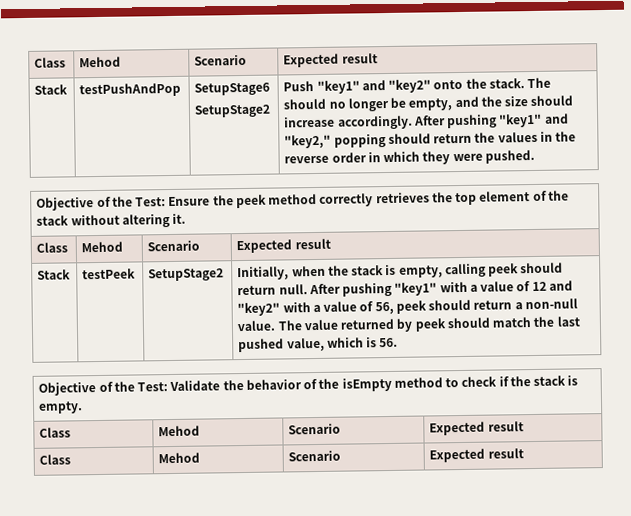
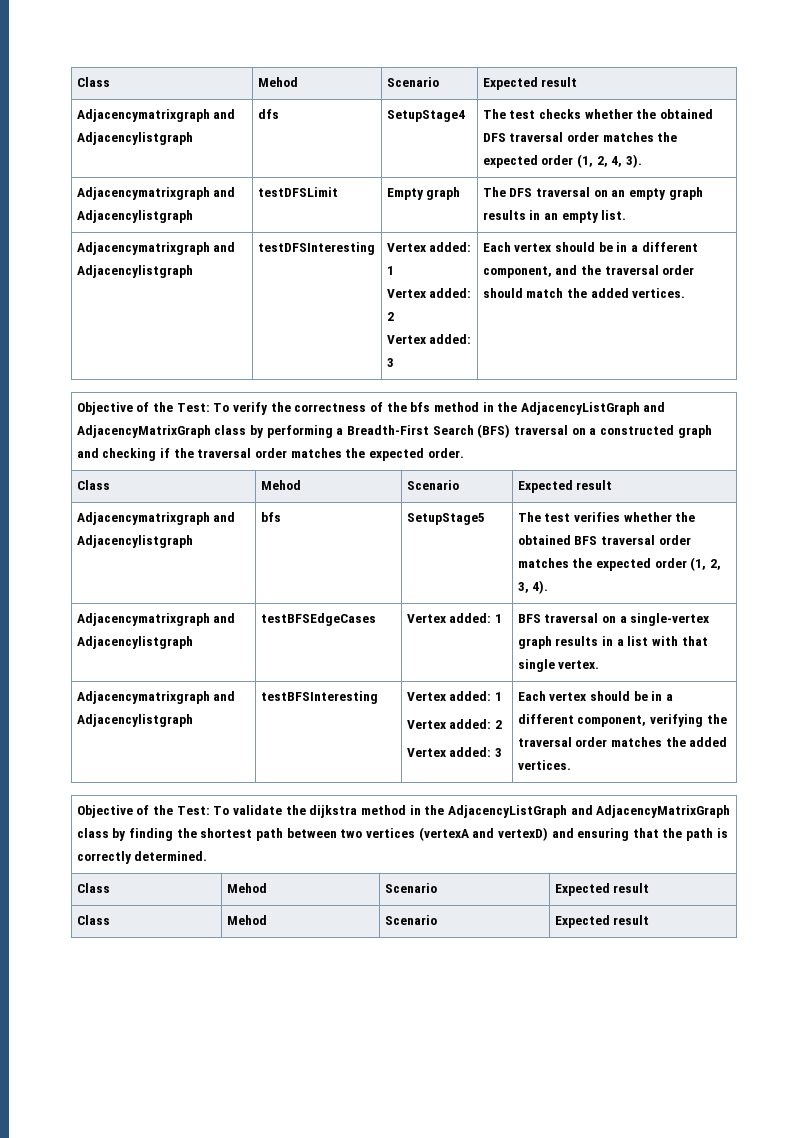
[34,57,67,68] [79,56,122,68] [194,54,248,66] [283,53,378,68] [34,84,69,95] [79,82,182,98] [194,82,271,96] [194,104,272,118] [283,77,552,94] [283,95,574,112] [284,113,569,130] [284,131,577,149] [284,149,535,165] [36,190,569,211] [36,213,187,228] [36,242,69,253] [81,241,124,253] [147,240,201,252] [236,238,331,254] [37,269,72,280] [82,268,137,280] [148,268,225,282] [237,262,564,281] [237,280,573,297] [237,298,578,317] [237,316,580,332] [238,337,399,353] [38,375,579,396] [38,401,84,414] Class | Mehod | Scenario | Expected result // Stack | testPushAndPop | SetupStage6 // SetupStage2 | Push "key1" and "key2" onto the stack. The should no longer be empty, and the size should increase accordingly. After pushing "key1" and "key2," popping should return the values in the reverse order in which they were pushed. // Objective of the Test: Ensure the peek method correctly retrieves the top element of the stack without altering it. // Class | Mehod | Scenario | Expected result // Stack | testPeek | SetupStage2 | Initially, when the stack is empty, calling peek should return null. After pushing "key1" with a value of 12 and "key2" with a value of 56, peek should return a non-null value. The value returned by peek should match the last pushed value, which is 56. // Objective of the Test: Validate the behavior of the isEmpty method to check if the stack is empty. -> [76,77,110,87] [257,77,298,87] [386,77,439,87] [482,77,578,90] [76,109,236,122] [76,132,193,145] [257,109,279,119] [386,110,465,122] [482,109,713,119] [482,132,678,142] [482,154,642,168] [76,187,236,200] [76,210,193,223] [257,187,338,197] [386,187,461,200] [482,187,703,200] [482,210,627,223] [76,242,236,255] [76,265,193,278] [257,242,375,255] [386,242,472,252] [386,266,394,275] [386,288,472,298] [386,312,394,321] [386,334,472,344] [386,358,394,367] [482,242,698,252] [482,265,695,278] [482,288,686,298] [76,402,666,415] [76,424,712,438] [76,448,464,461] [76,480,110,490] [260,480,301,490] [406,480,459,490] [517,480,613,493] [76,512,236,525] [76,535,193,548] [260,512,281,522] [406,513,485,525] [517,512,696,522] [517,535,691,545] [517,557,721,571] [517,580,549,594] [76,613,236,626] [76,636,193,649] [260,613,376,626] [406,613,503,623] [517,613,710,626] [517,636,708,649] [517,659,600,672] [76,691,236,704] [76,714,193,727] [260,691,378,704] [406,691,503,701] [406,719,503,729] [406,747,503,757] [517,691,673,701] [517,714,727,727] [517,737,728,747] [517,760,571,770] [76,805,731,818] [76,827,728,841] [76,851,208,864] Class | Mehod | Scenario | Expected result // Adjacencymatrixgraph and Adjacencylistgraph | dfs | SetupStage4 | The test checks whether the obtained DFS traversal order matches the expected order (1, 2, 4, 3). // Adjacencymatrixgraph and Adjacencylistgraph | testDFSLimit | Empty graph | The DFS traversal on an empty graph results in an empty list. // Adjacencymatrixgraph and Adjacencylistgraph | testDFSInteresting | Vertex added: 1 // Vertex added: 2 // Vertex added: 3 | Each vertex should be in a different component, and the traversal order should match the added vertices. // Objective of the Test: To verify the correctness of the bfs method in the AdjacencyListGraph and AdjacencyMatrixGraph class by performing a Breadth-First Search (BFS) traversal on a constructed graph and checking if the traversal order matches the expected order. // Class | Mehod | Scenario | Expected result // Adjacencymatrixgraph and Adjacencylistgraph | bfs | SetupStage5 | The test verifies whether the obtained BFS traversal order matches the expected order (1, 2, 3, 4). // Adjacencymatrixgraph and Adjacencylistgraph | testBFSEdgeCases | Vertex added: 1 | BFS traversal on a single-vertex graph results in a list with that single vertex. // Adjacencymatrixgraph and Adjacencylistgraph | testBFSInteresting | Vertex added: 1 // Vertex added: 2 // Vertex added: 3 | Each vertex should be in a different component, verifying the traversal order matches the added vertices. // Objective of the Test: To validate the dijkstra method in the AdjacencyListGraph and AdjacencyMatrixGraph class by finding the shortest path between two vertices (vertexA and vertexD) and ensuring that the path is correctly determined.

